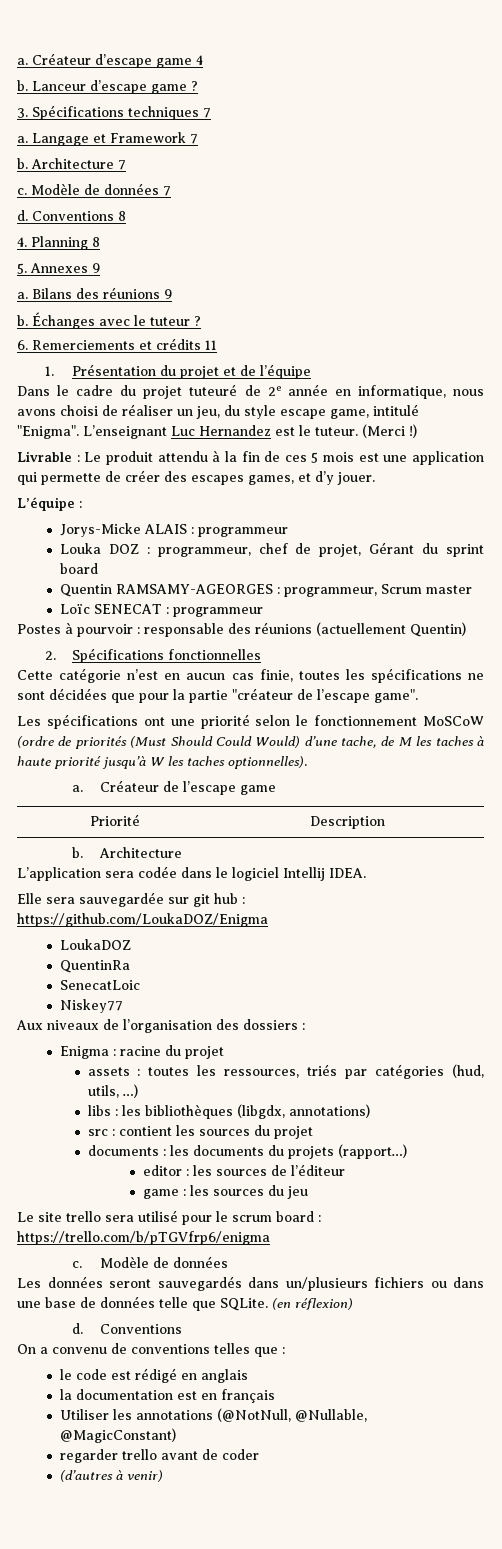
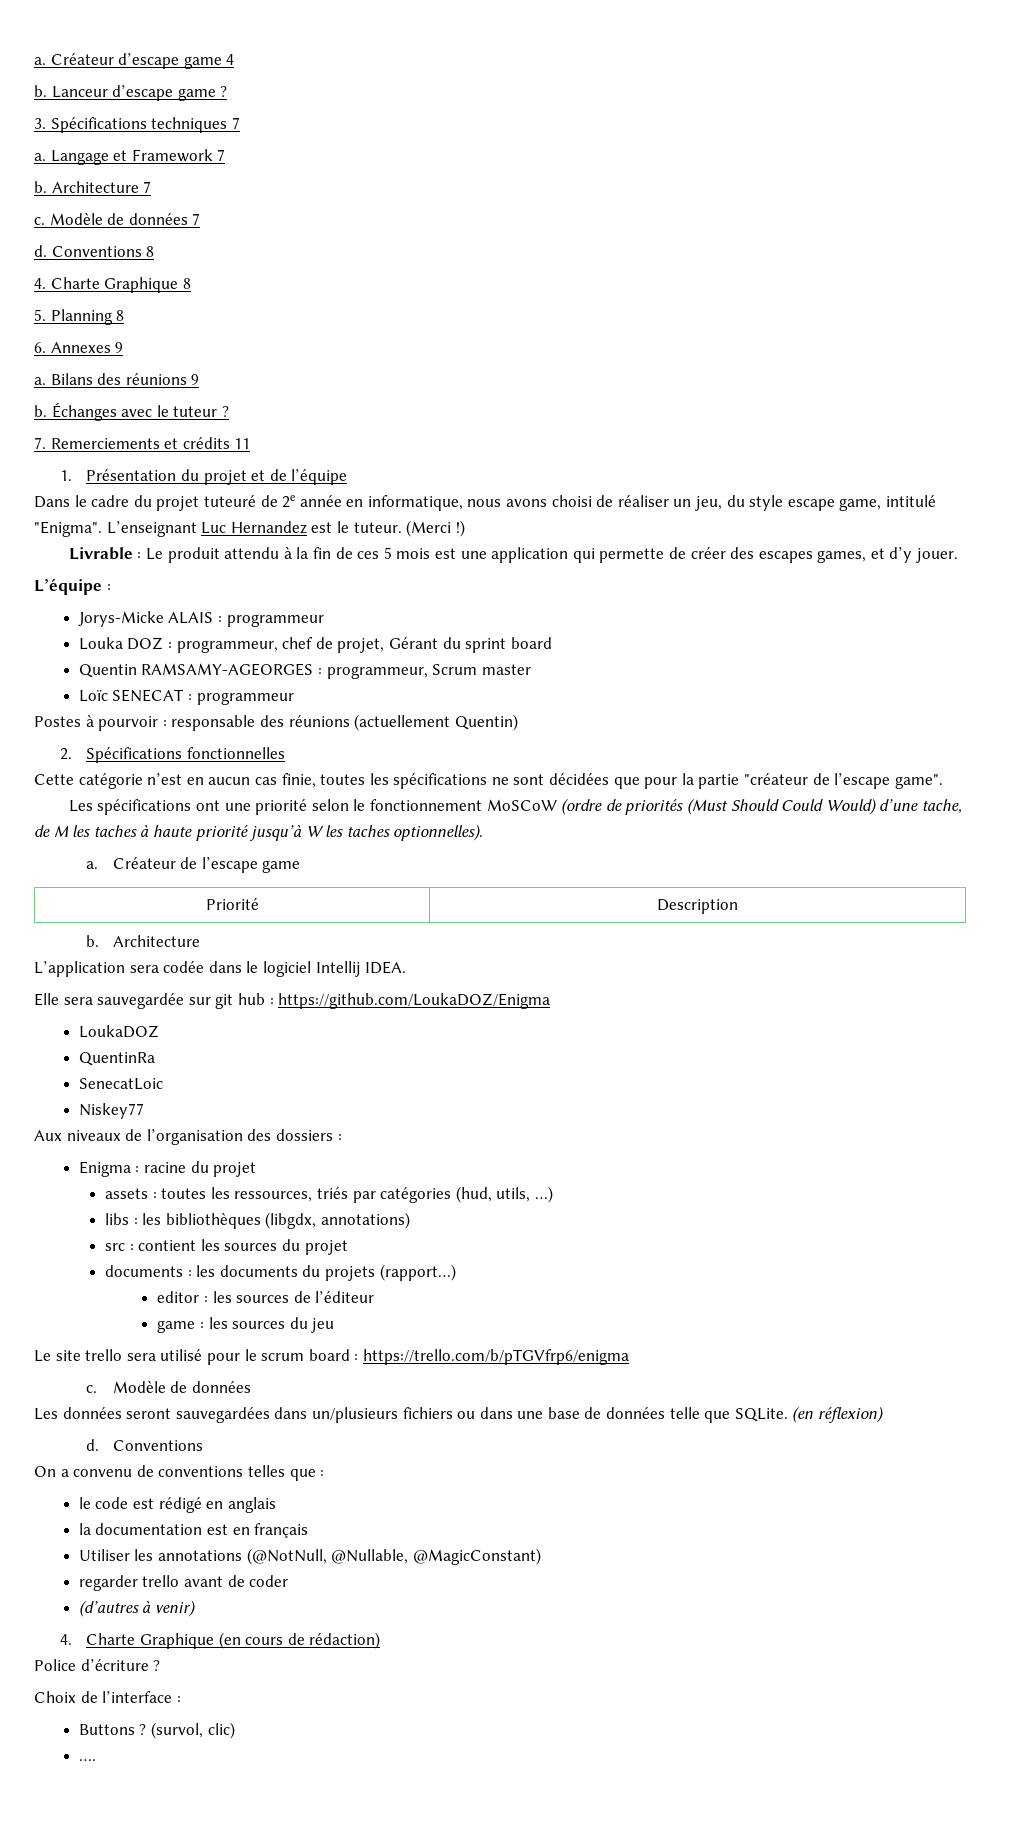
(27, 242) none -> [50,277,191,293] [34,309,46,321] Charte Graphique 8 // 5.
[17,263,27,274] 5. -> [34,342,46,353] 6.
[17,340,28,350] 6. -> [34,437,46,449] 7.
[157,1276,242,1291] sauvegardés -> [175,1407,270,1423] sauvegardées
(163, 1476) none -> [60,1632,381,1649] [34,1659,161,1671] [34,1691,181,1703] [78,1722,235,1739] [78,1759,96,1761] // 4. Charte Graphique (en cours de rédaction) // Police d’écriture ? // Choix de l’interface : // Buttons ? (survol, clic) // ….

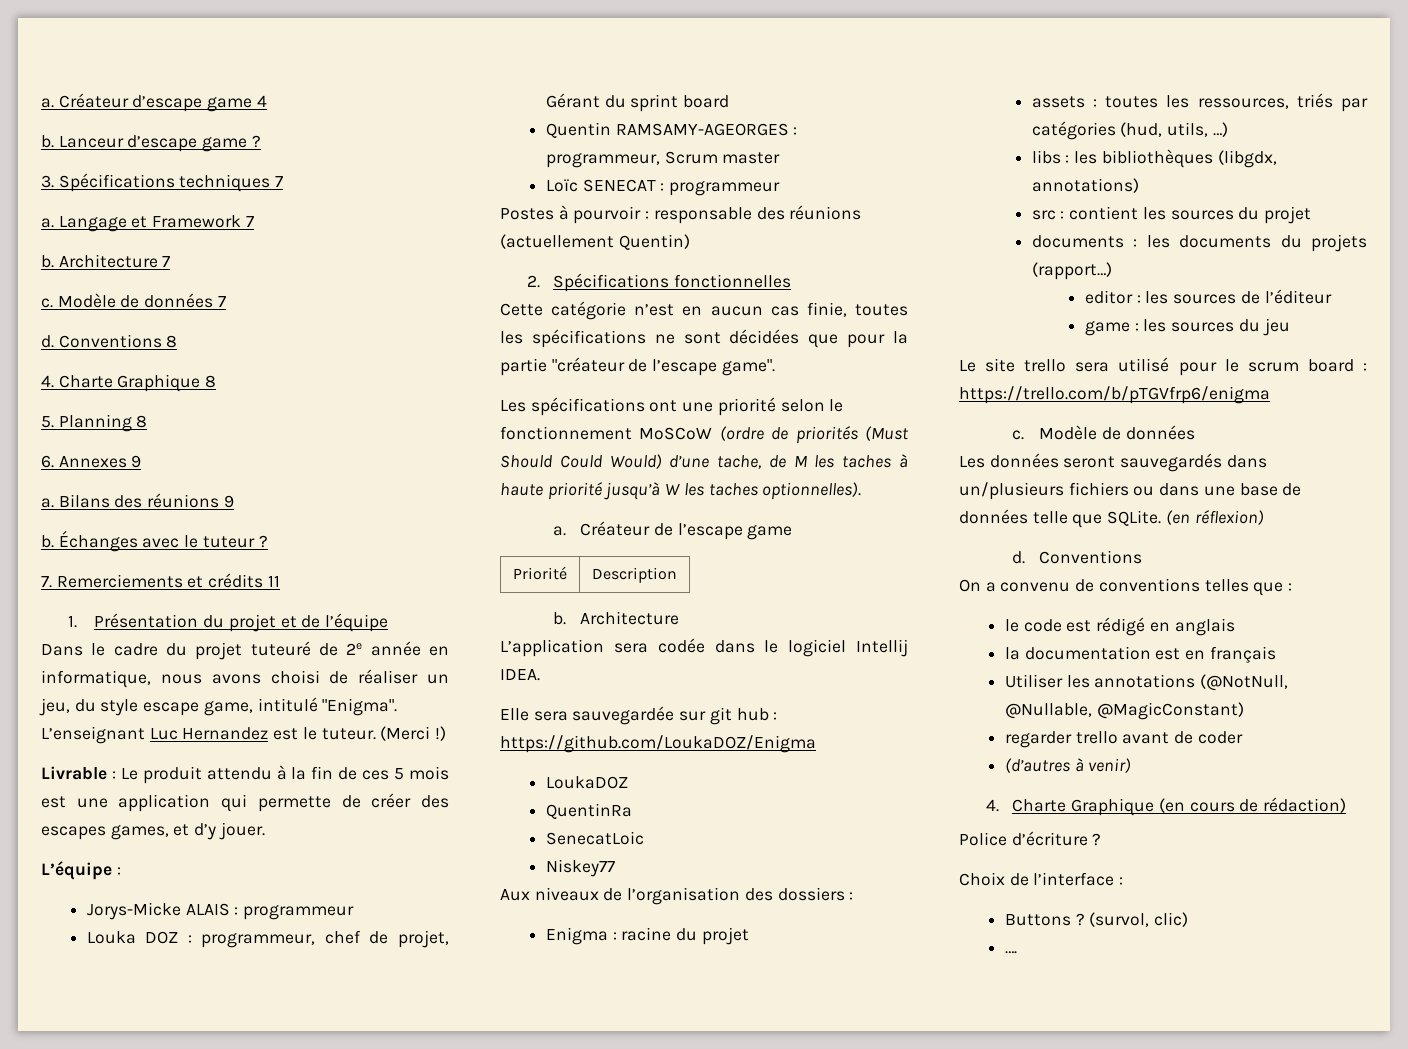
[175,1407,270,1423] sauvegardées -> [1120,453,1223,472] sauvegardés

